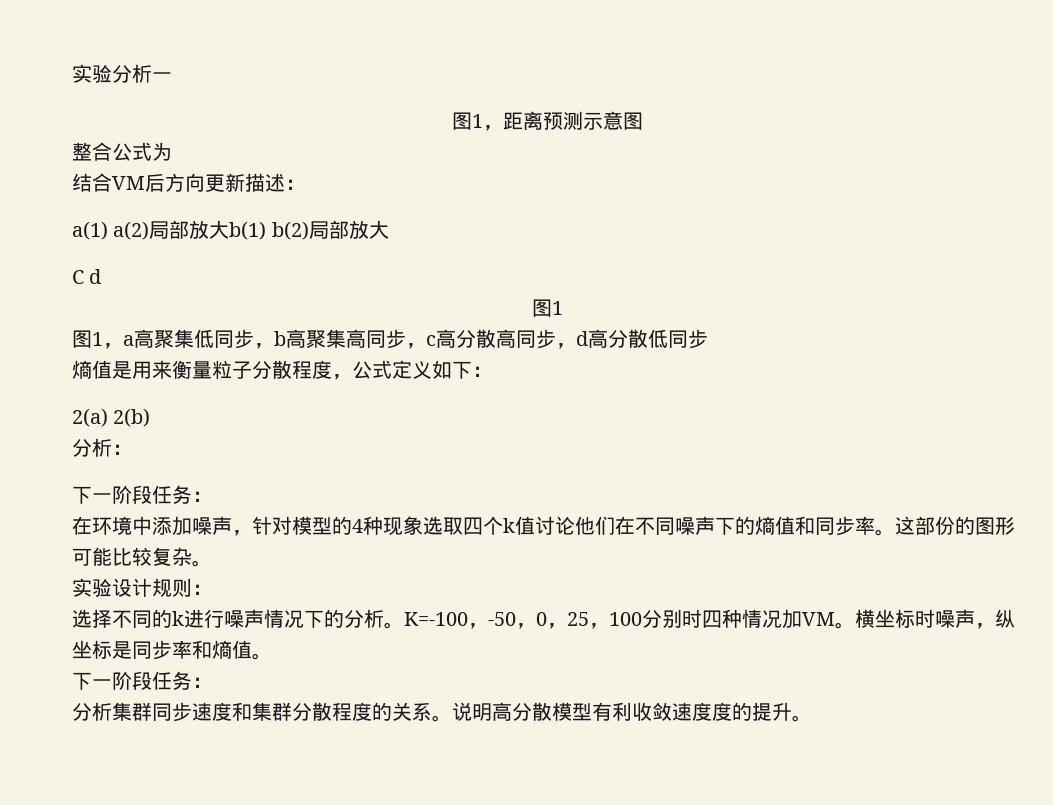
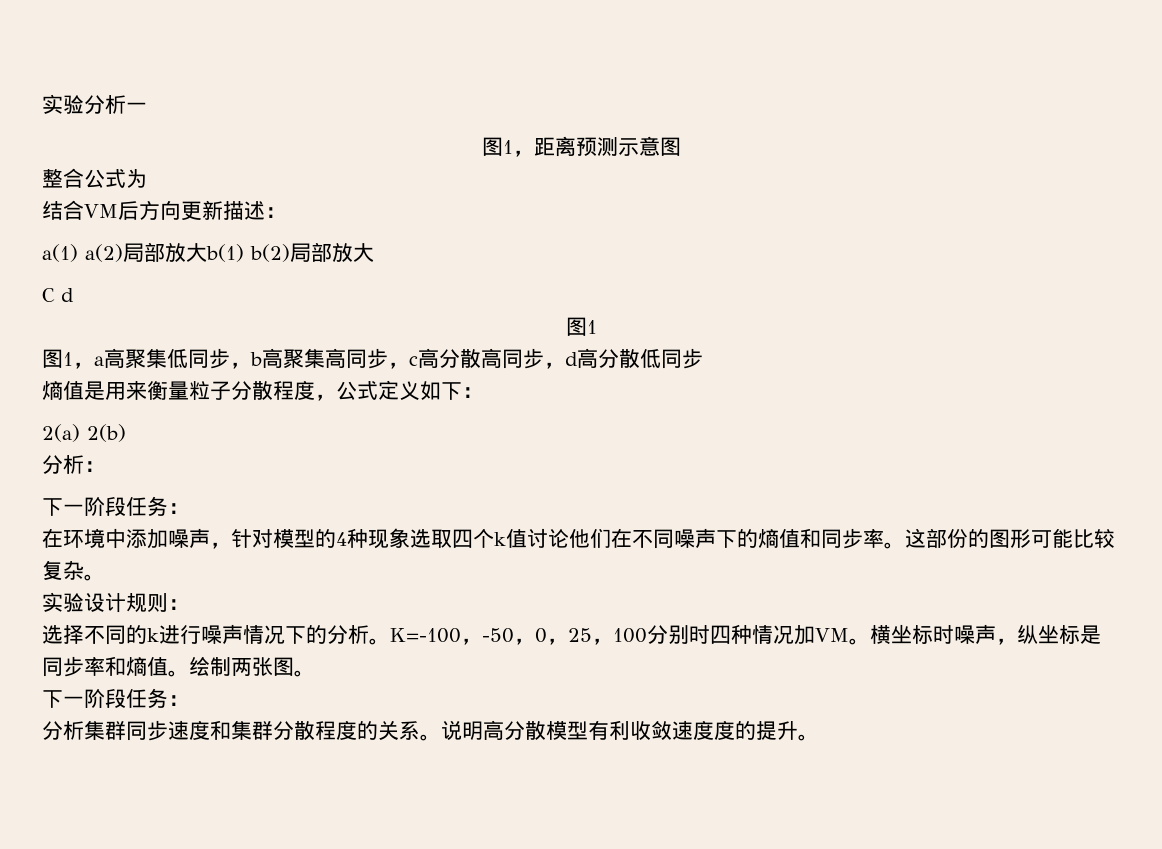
(272, 656) none -> [189,657,315,677] 绘制两张图。

